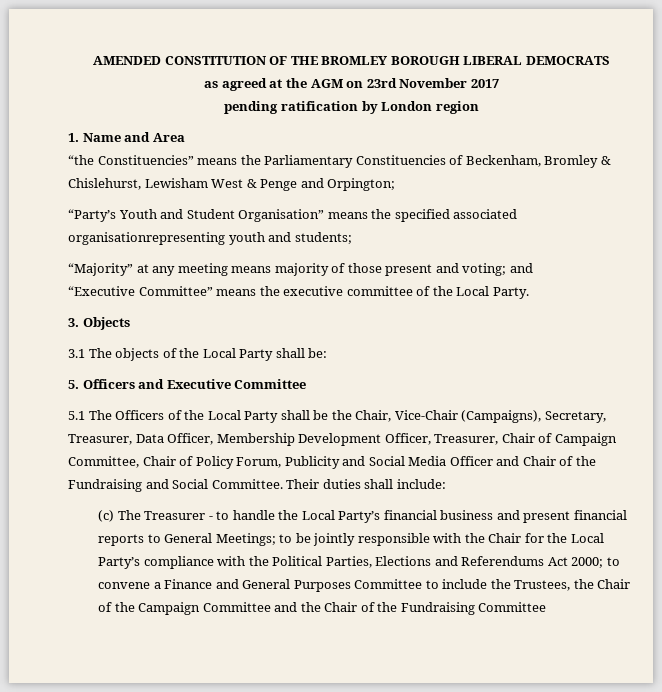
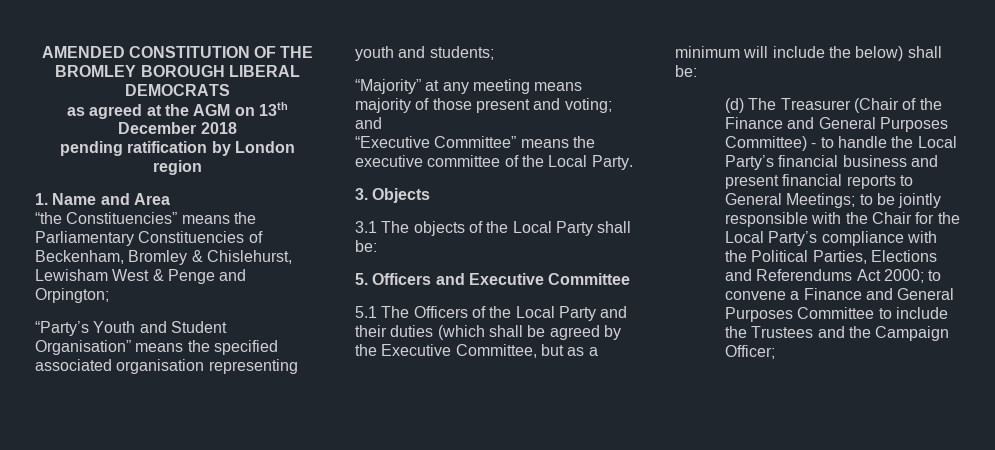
[366,78,499,88] 23rd November 2017 -> [258,102,288,116] [118,122,237,134] 13th December 2018
[68,232,225,245] organisationrepresenting -> [116,359,298,374] organisation representing
[280,410,606,423] [68,433,617,446] [68,456,596,469] [68,479,446,492] [98,510,206,522] shall be the Chair, Vice-Chair (Campaigns), Secretary, Treasurer, Data Officer, Membership Development Officer, Treasurer, Chair of Campaign Committee, Chair of Policy Forum, Publicity and Social Media Officer and Chair of the Fundraising and Social Committee. Their duties shall include: // (c) The Treasurer -> [600,306,628,318] [355,325,621,340] [355,344,598,358] [675,46,942,61] [675,65,697,77] [725,98,942,113] [725,117,948,132] [725,136,808,151] and their duties (which shall be agreed by the Executive Committee, but as a minimum will include the below) shall be: // (d) The Treasurer (Chair of the Finance and General Purposes Committee)
[514,579,631,591] [98,602,547,615] Trustees, the Chair of the Campaign Committee and the Chair of the Fundraising Committee -> [751,326,950,341] [725,345,776,359] Trustees and the Campaign Officer;

